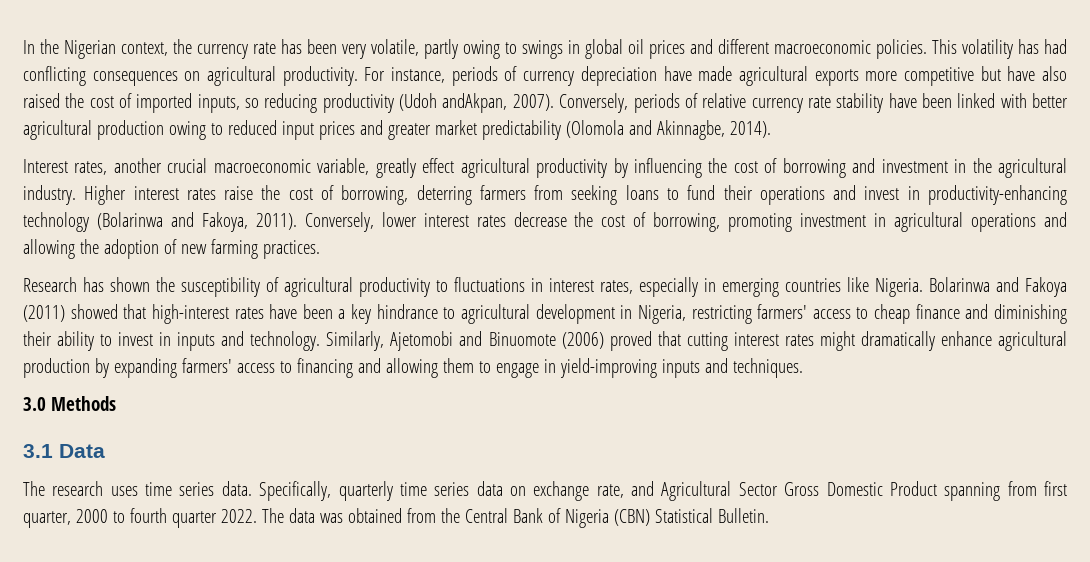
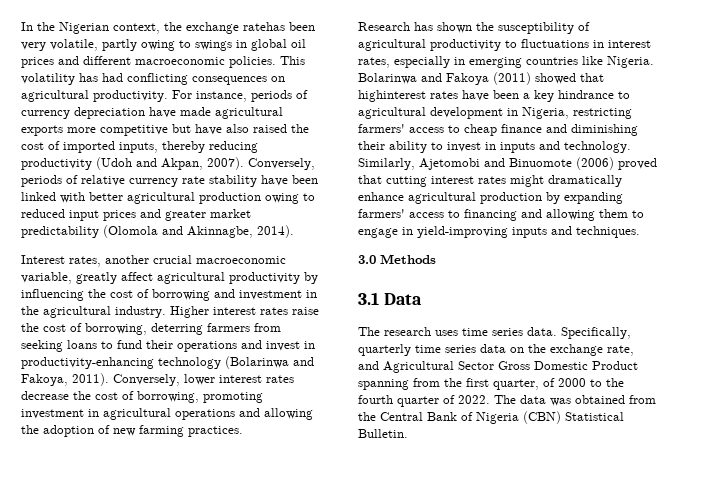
[197,39,302,59] currency rate has -> [186,22,285,34] exchange ratehas
[245,98,260,108] so -> [162,141,205,153] thereby
[442,93,508,113] andAkpan, -> [136,158,203,170] and Akpan,
[422,158,455,173] effect -> [121,272,153,281] affect
[151,304,229,324] high-interest -> [358,90,426,102] highinterest
(526, 491) none -> [528,344,546,353] the
(1037, 488) none -> [444,378,462,387] the
(71, 519) none -> [543,378,555,387] of
(125, 517) none -> [606,378,624,387] the
(217, 519) none -> [443,395,455,404] of

